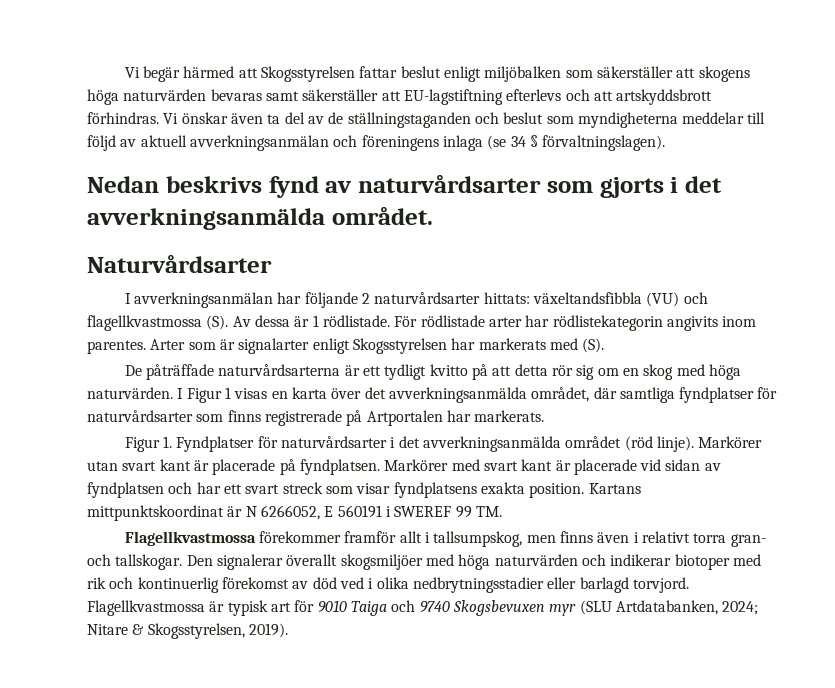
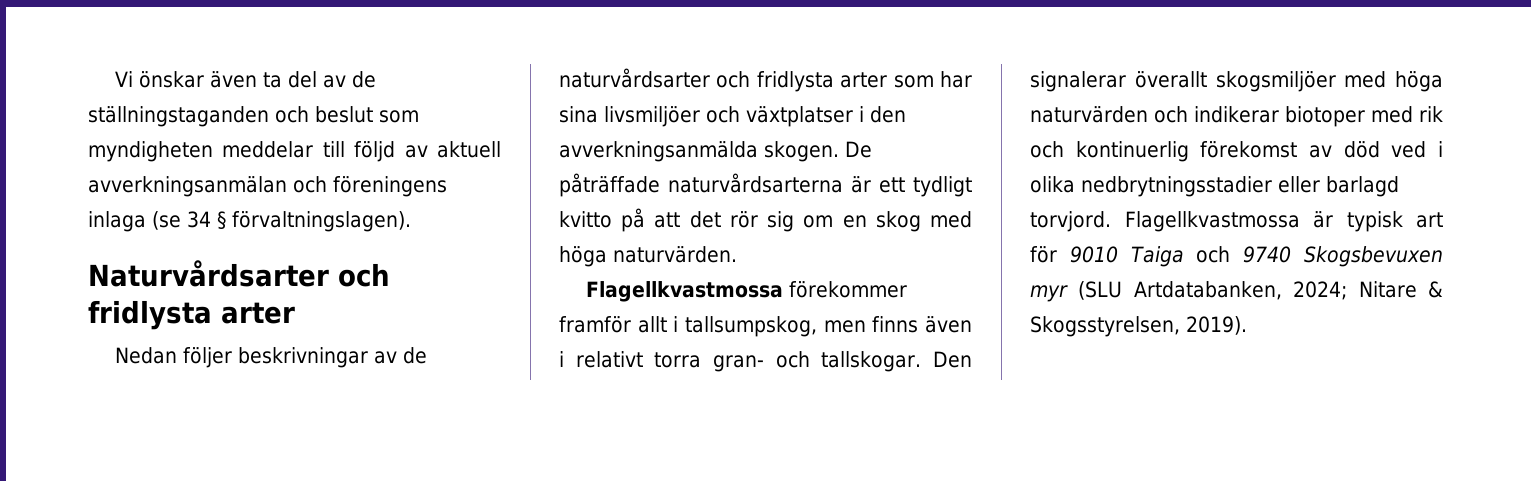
[124,66,750,82] [87,89,713,105] [87,112,179,124] Vi begär härmed att Skogsstyrelsen fattar beslut enligt miljöbalken som säkerställer att skogens höga naturvärden bevaras samt säkerställer att EU-lagstiftning efterlevs och att artskyddsbrott förhindras. Vi -> [115,71,134,87] Vi
[577,112,678,128] myndigheterna -> [88,141,213,162] myndigheten
[87,174,722,198] [87,206,433,230] [87,254,272,273] [124,292,708,308] [87,315,757,331] [87,338,605,354] Nedan beskrivs fynd av naturvårdsarter som gjorts i det avverkningsanmälda området. // Naturvårdsarter // I avverkningsanmälan har följande 2 naturvårdsarter hittats: växeltandsfibbla (VU) och flagellkvastmossa (S). Av dessa är 1 rödlistade. För rödlistade arter har rödlistekategorin angivits inom parentes. Arter som är signalarter enligt Skogsstyrelsen har markerats med (S). // -> [88,260,390,287] [88,300,295,330] [115,347,428,368] [559,68,972,92] [559,106,906,127] [559,141,839,162] Naturvårdsarter och fridlysta arter // Nedan följer beskrivningar av de naturvårdsarter och fridlysta arter som har sina livsmiljöer och växtplatser i den avverkningsanmälda skogen.
[514,364,548,376] detta -> [689,211,721,228] det
[177,387,778,403] [87,410,545,426] [124,436,763,452] [87,459,721,475] [87,482,641,498] [87,505,502,521] I Figur 1 visas en karta över det avverkningsanmälda området, där samtliga fyndplatser för naturvårdsarter som finns registrerade på Artportalen har markerats. // Figur 1. Fyndplatser för naturvårdsarter i det avverkningsanmälda området (röd linje). Markörer utan svart kant är placerade på fyndplatsen. Markörer med svart kant är placerade vid sidan av fyndplatsen och har ett svart streck som visar fyndplatsens exakta position. Kartans mittpunktskoordinat är N 6266052, E 560191 i SWEREF 99 TM. -> (737, 254) none

